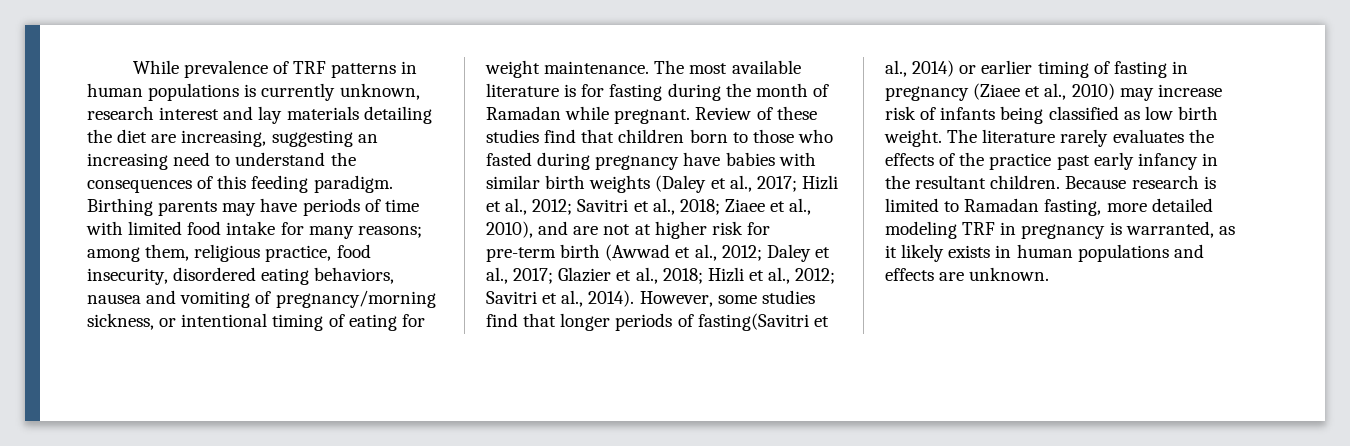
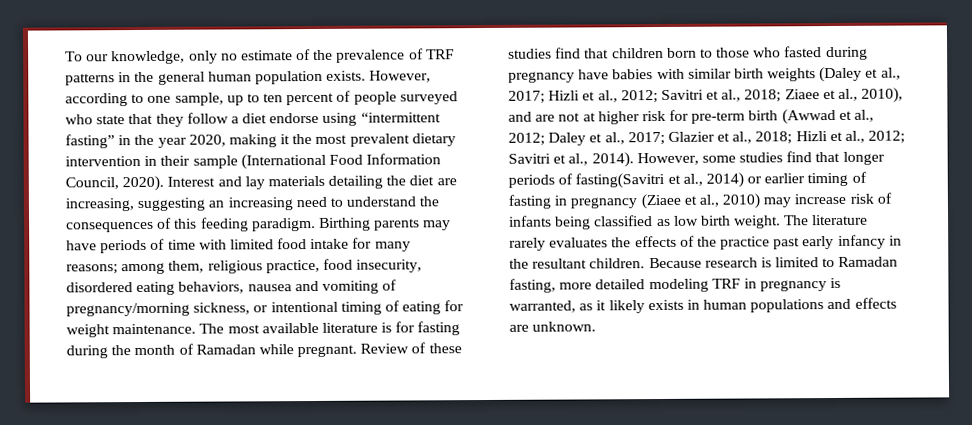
[132,60,179,74] While -> [65,49,334,65] To our knowledge, only no estimate of the
[87,83,420,101] [87,106,220,120] human populations is currently unknown, research interest -> [134,70,432,85] [65,90,458,107] [65,112,441,127] [65,133,456,149] [65,153,442,170] [65,175,216,192] the general human population exists. However, according to one sample, up to ten percent of people surveyed who state that they follow a diet endorse using “intermittent fasting” in the year 2020, making it the most prevalent dietary intervention in their sample (International Food Information Council, 2020). Interest

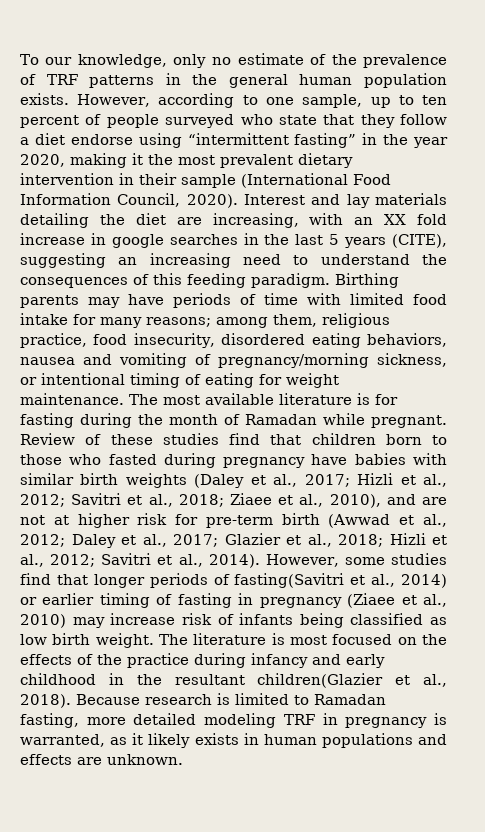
(134, 205) none -> [309,213,447,225] [20,233,448,248] with an XX fold increase in google searches in the last 5 years (CITE),
[509,237,609,251] rarely evaluates -> [271,633,417,645] is most focused on
[773,234,902,250] [509,258,646,269] past early infancy in the resultant children. -> [194,653,385,668] [20,673,447,688] [20,694,71,708] during infancy and early childhood in the resultant children(Glazier et al., 2018).

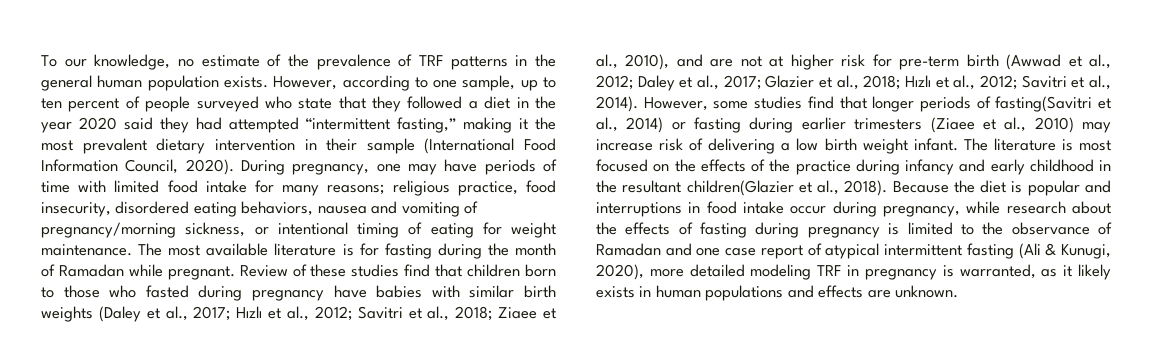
[173,54,207,68] only -> (171, 62) none
[400,114,447,125] follow -> [407,96,463,109] followed
[70,133,448,148] [20,154,65,167] endorse using “intermittent fasting” in the year 2020, -> [516,96,557,109] [41,117,457,133] in the year 2020 said they had attempted “intermittent fasting,”
[244,193,447,208] [20,213,447,228] [20,233,448,248] [20,253,447,268] [20,273,399,288] [20,295,79,308] Interest and lay materials detailing the diet are increasing, with an XX fold increase in google searches in the last 5 years (CITE), suggesting an increasing need to understand the consequences of this feeding paradigm. Birthing parents -> [241,160,401,175] During pregnancy, one
[216,314,317,328] among them, -> (385, 189) none
[357,473,394,485] Hizli -> [236,306,263,318] Hızlı
[389,533,426,545] Hizli -> [905,75,931,87] Hızlı
[42,593,342,608] earlier timing of fasting in pregnancy -> [694,117,923,133] fasting during earlier trimesters
[239,613,447,628] [20,633,154,648] infants being classified as low birth weight. -> [708,138,958,154] delivering a low birth weight infant.
[145,693,386,705] [20,713,79,728] research is limited to Ramadan fasting, -> [953,180,1111,196] [596,201,1111,217] [596,222,1112,238] [596,243,1111,259] [596,264,644,280] the diet is popular and interruptions in food intake occur during pregnancy, while research about the effects of fasting during pregnancy is limited to the observance of Ramadan and one case report of atypical intermittent fasting (Ali & Kunugi, 2020),

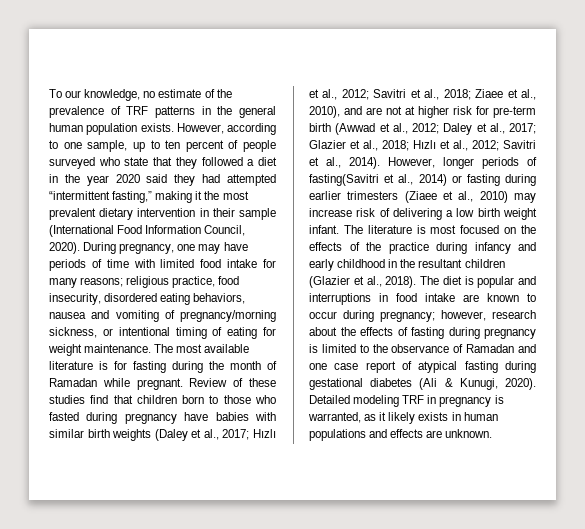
[713,96,867,109] some studies find that -> (435, 162) none
[686,180,794,196] children(Glazier -> [464,259,505,268] [309,276,350,288] children (Glazier
[892,180,975,193] Because the -> [420,276,439,285] The
[790,201,1001,217] occur during pregnancy, while -> [463,293,536,302] [309,310,486,322] are known to occur during pregnancy; however,
[884,243,1111,259] [596,264,745,280] intermittent fasting (Ali & Kunugi, 2020), more detailed -> [464,361,536,373] [309,378,536,390] [309,395,350,404] fasting during gestational diabetes (Ali & Kunugi, 2020). Detailed

